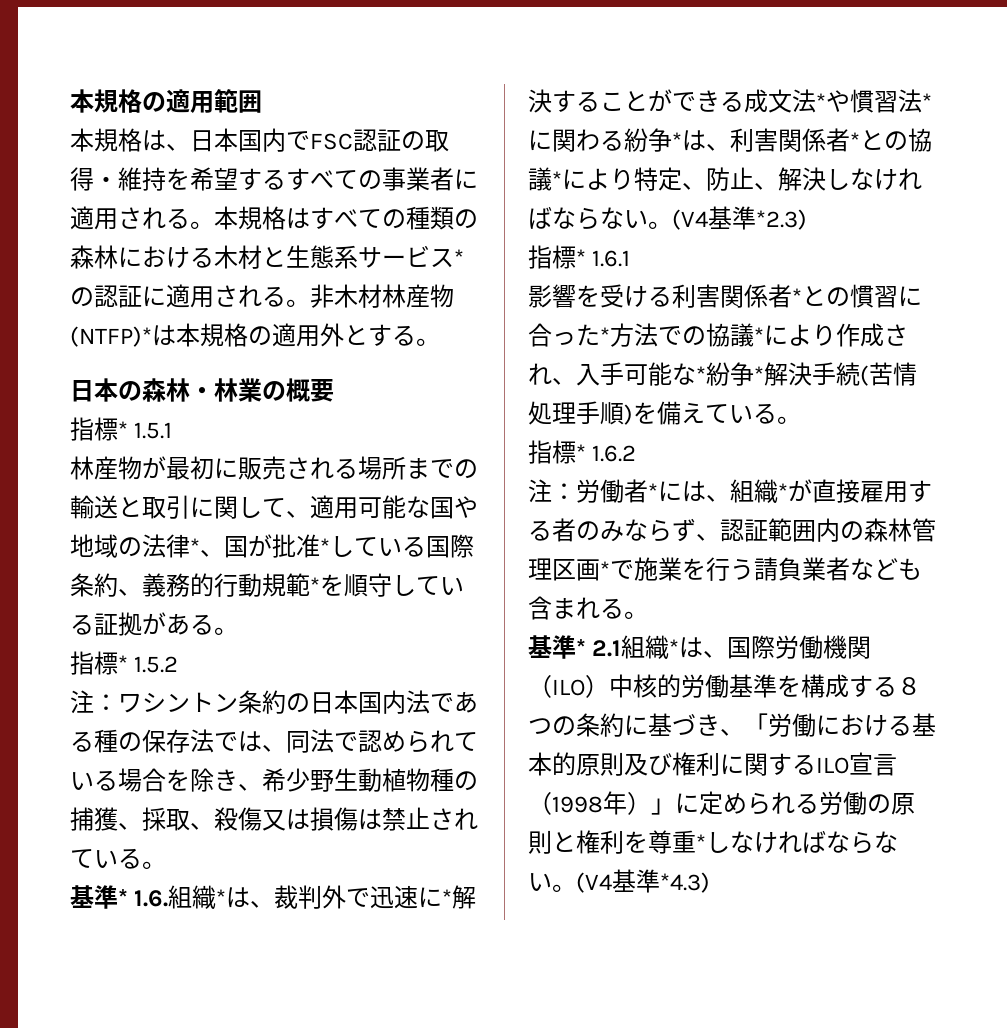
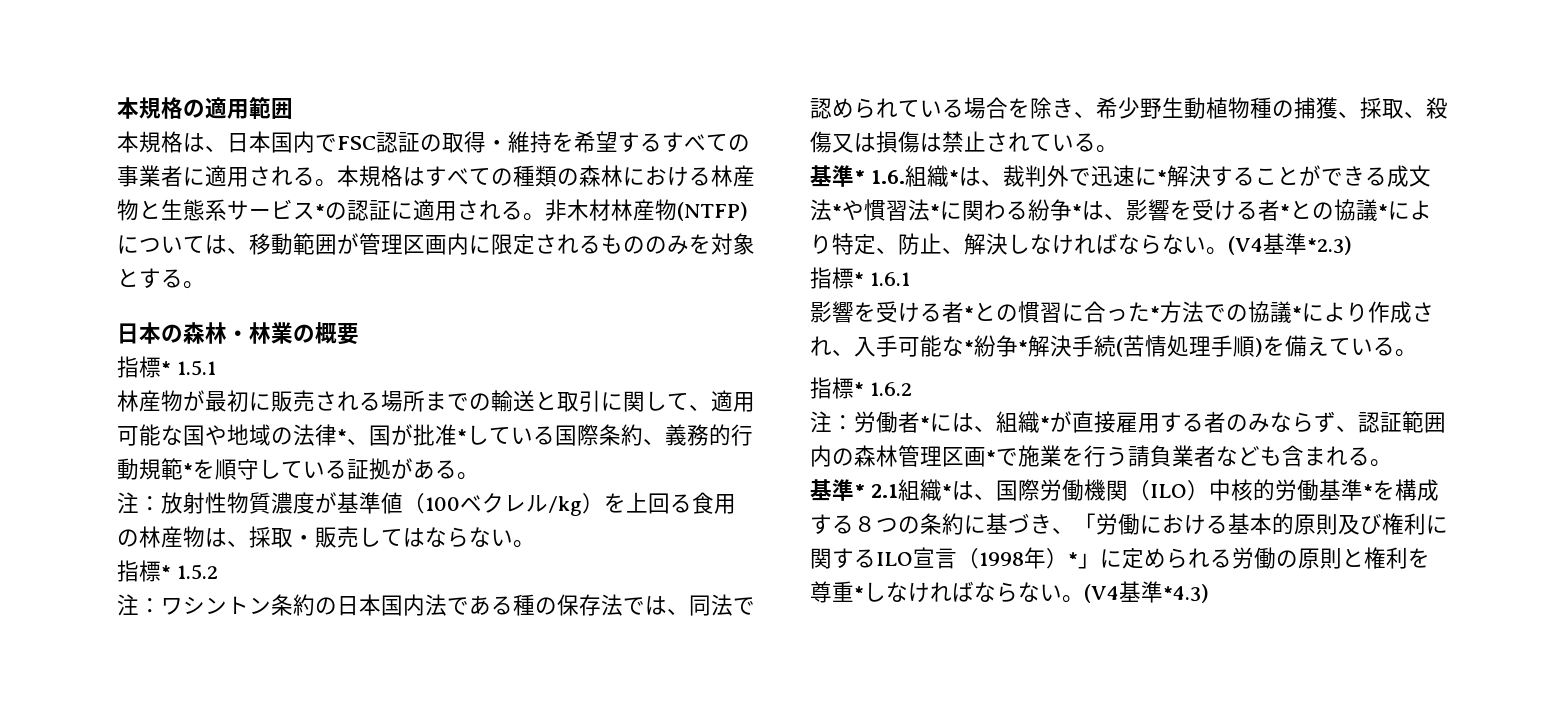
[214,245,262,269] 木材 -> [711,165,755,187] [117,199,139,221] 林産物
[70,323,344,347] (NTFP)*は本規格の適用外 -> [677,202,748,221] [117,233,755,255] (NTFP)については、移動範囲が管理区画内に限定されるもののみを対象
(238, 631) none -> [117,492,736,516] [117,526,535,548] // 注：放射性物質濃度が基準値（100ベクレル/kg）を上回る食用の林産物は、採取・販売してはならない。
[730,128,826,152] 利害関係 -> [1126,199,1258,221] 影響を受ける
[672,284,768,308] 利害関係 -> (942, 312) none
(777, 686) none -> [1362,484,1373,498] *
(651, 803) none -> [1068,552,1078,566] *

